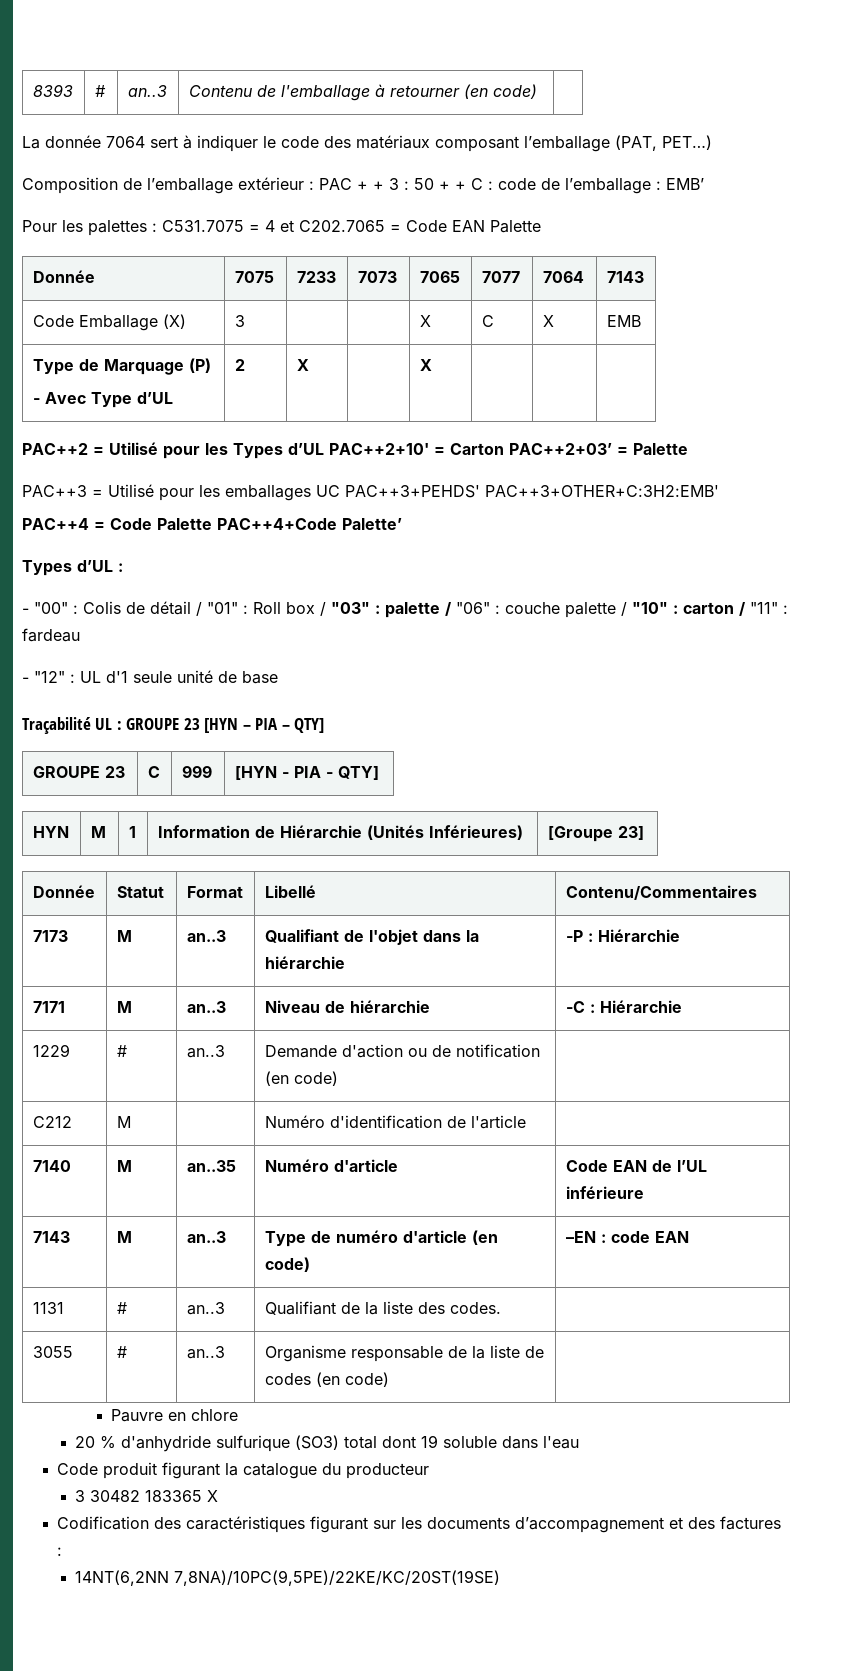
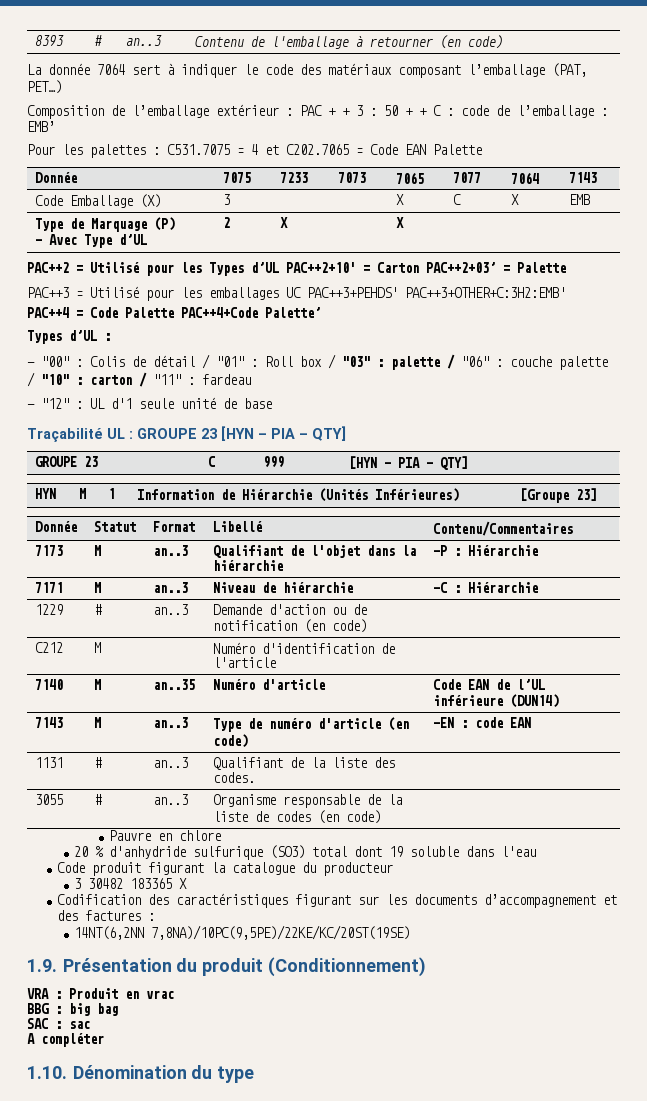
(644, 1192) none -> [510,694,560,708] (DUN14)
(501, 1578) none -> [27,957,427,977] [27,988,174,999] [27,1003,118,1016] [27,1018,90,1029] [27,1033,104,1047] [27,1065,255,1083] // 1.9. Présentation du produit (Conditionnement) // VRA : Produit en vrac // BBG : big bag // SAC : sac // A compléter // 1.10. Dénomination du type

